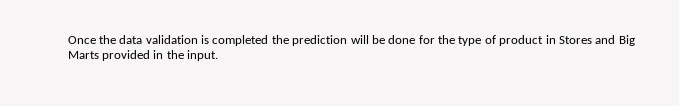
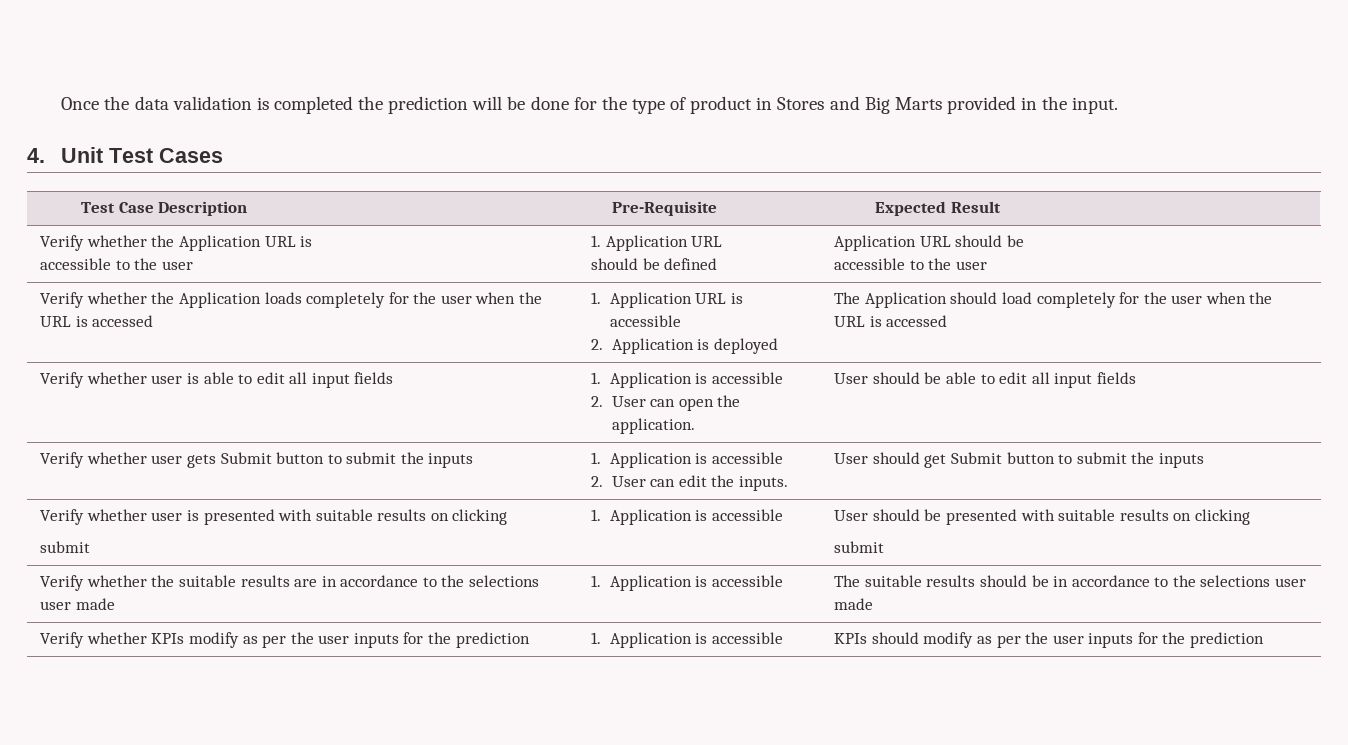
(219, 55) none -> [27,147,224,163] [81,201,248,216] [611,201,717,216] [875,201,1001,216] [40,235,313,251] [40,258,193,270] [591,235,723,251] [591,258,718,270] [834,235,1024,251] [834,258,987,270] [40,292,543,308] [40,315,154,327] [591,292,743,308] [609,315,681,327] [591,338,778,354] [834,292,1273,308] [834,315,948,327] [40,372,394,388] [591,372,783,388] [591,395,741,411] [611,418,695,434] [834,372,1136,388] [40,452,474,468] [591,452,783,468] [591,475,789,491] [834,452,1204,468] [40,509,508,525] [40,541,91,553] [591,509,783,525] [834,509,1250,525] [834,541,885,553] [40,575,540,591] [40,598,115,610] [591,575,783,591] [834,575,1307,587] [834,598,874,610] [40,632,530,648] [591,632,783,648] [834,632,1265,648] // 4. Unit Test Cases // Test Case Description | Pre-Requisite | Expected Result // Verify whether the Application URL is // accessible to the user | 1. Application URL // should be defined | Application URL should be // accessible to the user // Verify whether the Application loads completely for the user when the URL is accessed | 1. Application URL is accessible // 2. Application is deployed | The Application should load completely for the user when the URL is accessed // Verify whether user is able to edit all input fields | 1. Application is accessible // 2. User can open the application. | User should be able to edit all input fields // Verify whether user gets Submit button to submit the inputs | 1. Application is accessible // 2. User can edit the inputs. | User should get Submit button to submit the inputs // Verify whether user is presented with suitable results on clicking // submit | 1. Application is accessible | User should be presented with suitable results on clicking // submit // Verify whether the suitable results are in accordance to the selections user made | 1. Application is accessible | The suitable results should be in accordance to the selections user made // Verify whether KPIs modify as per the user inputs for the prediction | 1. Application is accessible | KPIs should modify as per the user inputs for the prediction

